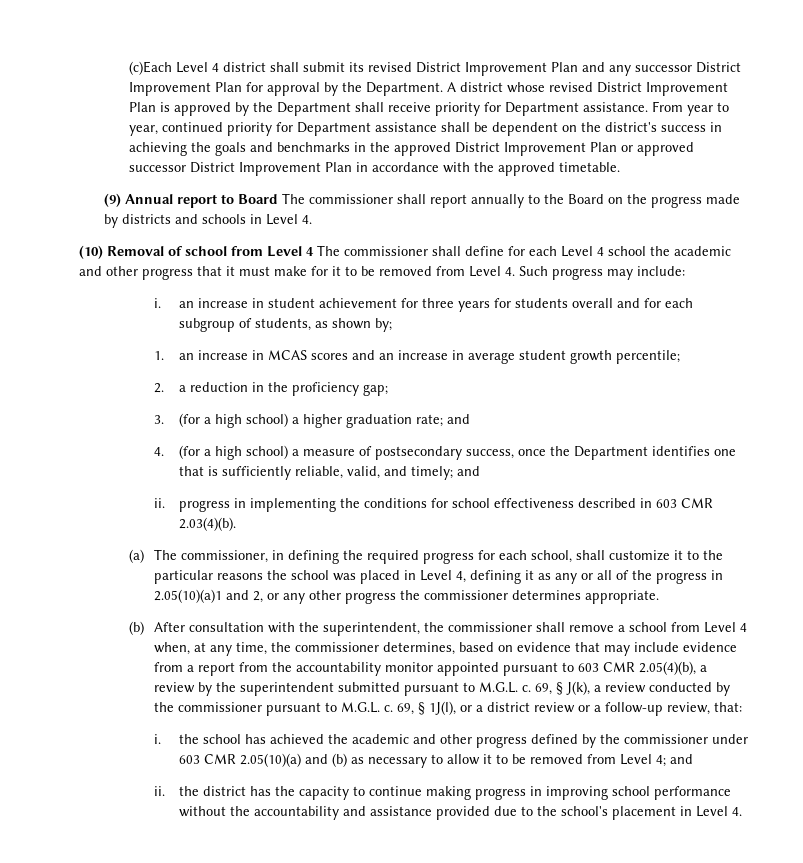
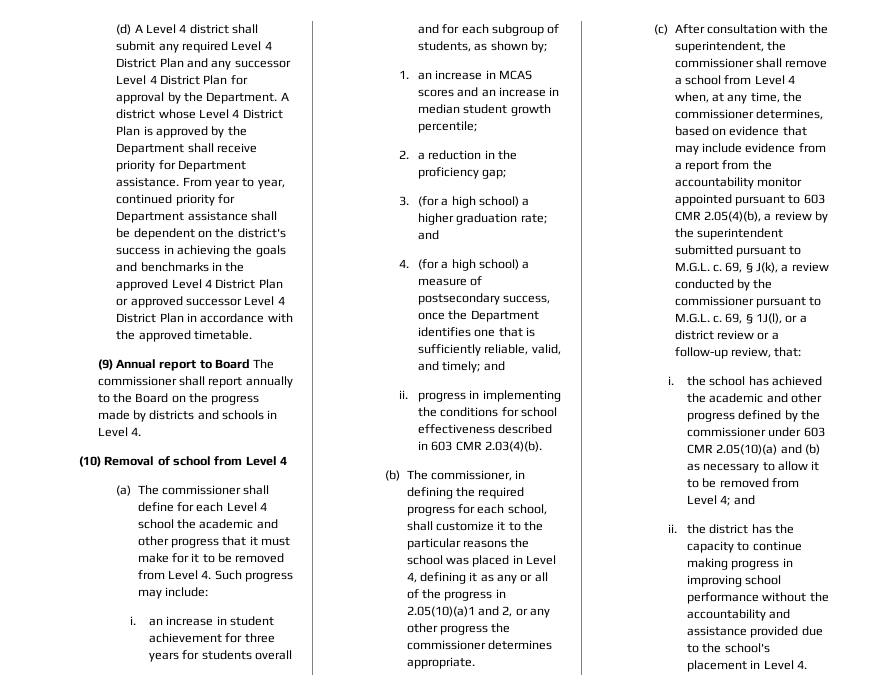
[128,61,172,75] (c)Each -> [116,24,143,35] (d) A
[348,62,547,76] its revised District Improvement -> [158,41,272,53] [116,58,157,68] any required Level 4 District
[695,62,741,73] [128,82,211,96] District Improvement -> [116,75,201,85] Level 4 District
[548,82,728,96] revised District Improvement -> [199,109,283,119] Level 4 District
[454,142,586,156] District Improvement -> [171,279,256,289] Level 4 District
[189,162,321,176] District Improvement -> [244,296,285,306] [116,313,157,323] Level 4 District
(314, 251) none -> [116,485,132,496] // (a)
[467,352,515,364] average -> [417,104,460,114] median
[128,549,144,563] (a) -> [385,470,401,481] (b)
[128,621,144,635] (b) -> [654,24,669,35] (c)

